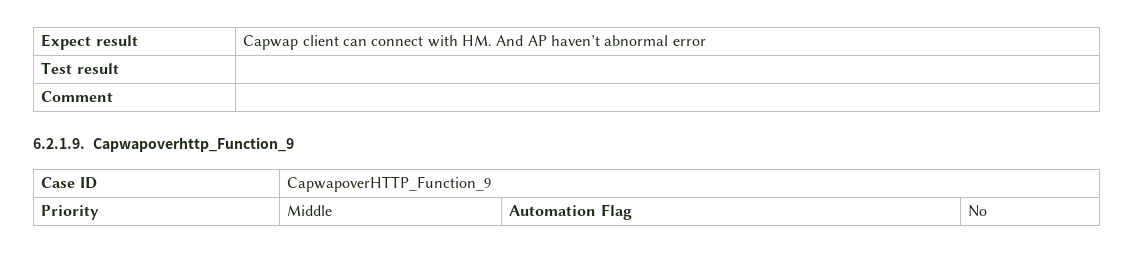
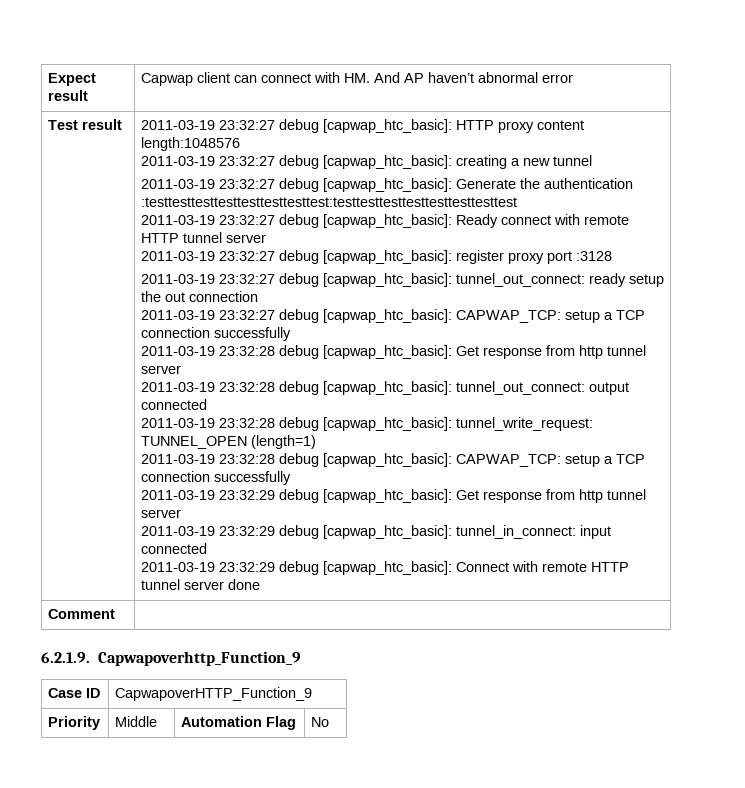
(119, 68) none -> [140,119,584,133] [140,137,240,151] [140,155,592,169] [140,178,633,192] [140,197,517,207] [140,214,629,228] [140,232,266,243] [140,250,612,264] [140,273,664,287] [140,291,258,302] [140,309,645,323] [140,327,291,341] [140,345,646,359] [140,365,181,374] [140,381,629,395] [140,399,207,410] [140,417,593,431] [140,435,316,449] [140,453,645,467] [140,471,291,485] [140,489,646,503] [140,509,181,518] [140,525,611,539] [140,543,207,554] [140,561,629,575] [140,579,260,590] 2011-03-19 23:32:27 debug [capwap_htc_basic]: HTTP proxy content length:1048576 // 2011-03-19 23:32:27 debug [capwap_htc_basic]: creating a new tunnel // 2011-03-19 23:32:27 debug [capwap_htc_basic]: Generate the authentication :testtesttesttesttesttesttesttest:testtesttesttesttesttesttesttest // 2011-03-19 23:32:27 debug [capwap_htc_basic]: Ready connect with remote HTTP tunnel server // 2011-03-19 23:32:27 debug [capwap_htc_basic]: register proxy port :3128 // 2011-03-19 23:32:27 debug [capwap_htc_basic]: tunnel_out_connect: ready setup the out connection // 2011-03-19 23:32:27 debug [capwap_htc_basic]: CAPWAP_TCP: setup a TCP connection successfully // 2011-03-19 23:32:28 debug [capwap_htc_basic]: Get response from http tunnel server // 2011-03-19 23:32:28 debug [capwap_htc_basic]: tunnel_out_connect: output connected // 2011-03-19 23:32:28 debug [capwap_htc_basic]: tunnel_write_request: TUNNEL_OPEN (length=1) // 2011-03-19 23:32:28 debug [capwap_htc_basic]: CAPWAP_TCP: setup a TCP connection successfully // 2011-03-19 23:32:29 debug [capwap_htc_basic]: Get response from http tunnel server // 2011-03-19 23:32:29 debug [capwap_htc_basic]: tunnel_in_connect: input connected // 2011-03-19 23:32:29 debug [capwap_htc_basic]: Connect with remote HTTP tunnel server done

